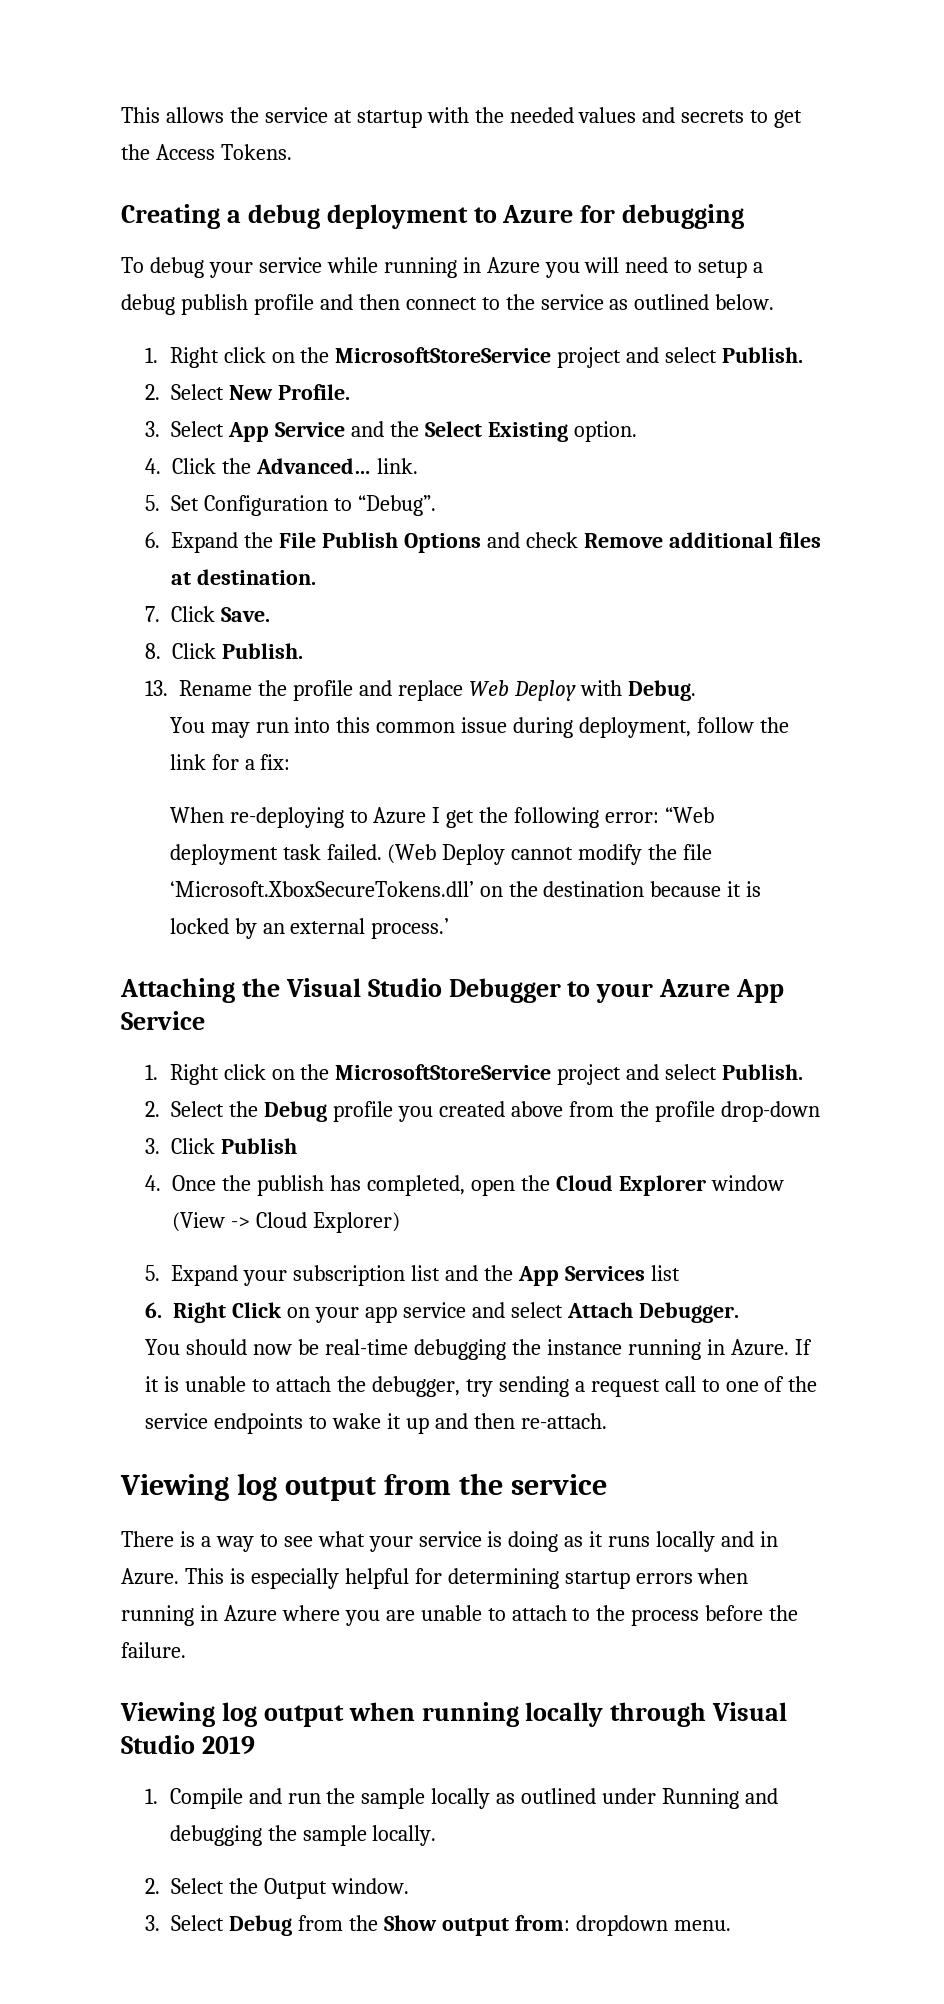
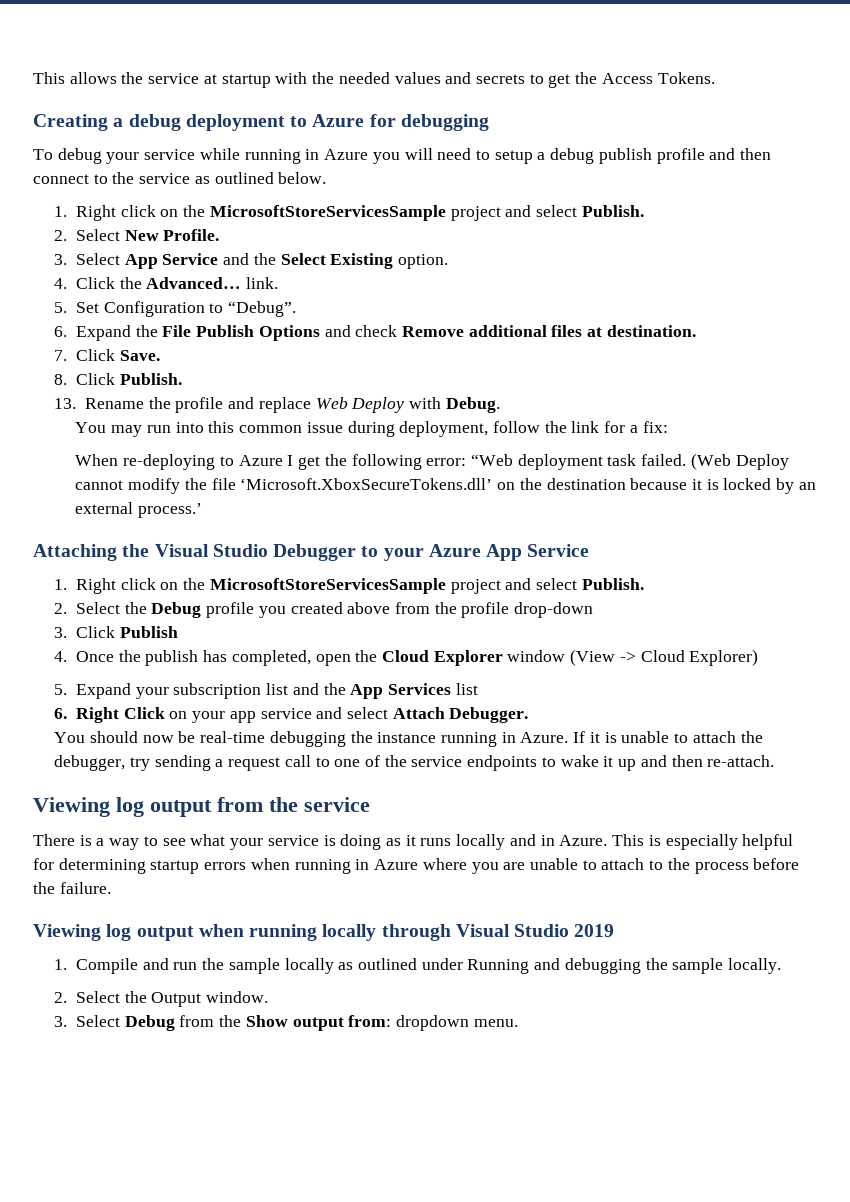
[335,347,552,363] MicrosoftStoreService -> [209,205,446,221] MicrosoftStoreServicesSample
[335,1064,552,1080] MicrosoftStoreService -> [209,578,446,594] MicrosoftStoreServicesSample

